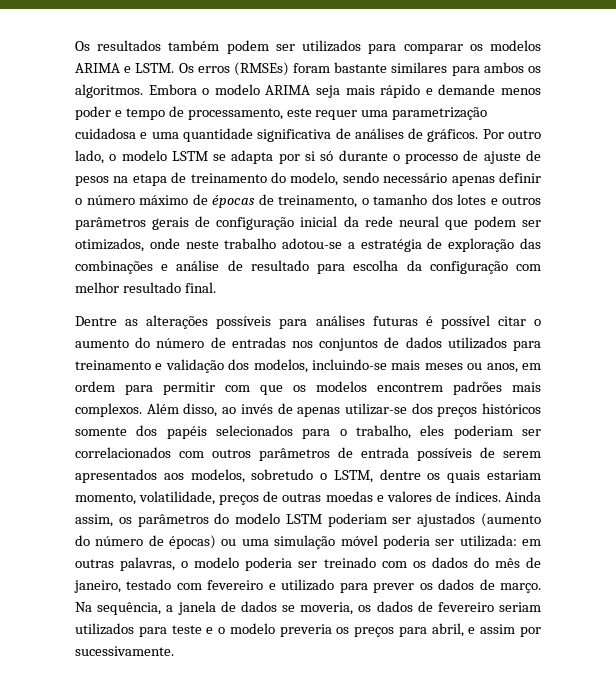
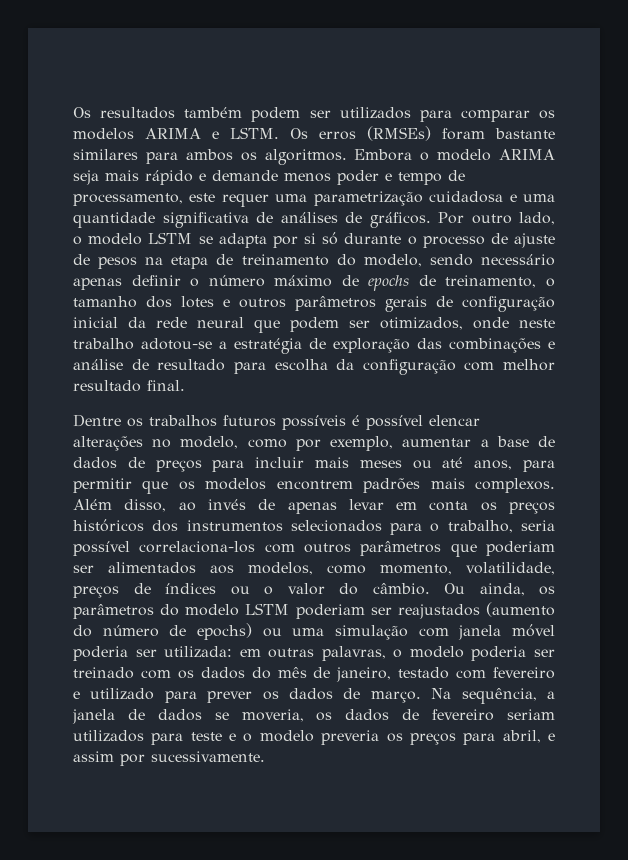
[212,195,255,208] épocas -> [368,275,410,291] epochs
[125,315,542,329] [75,337,541,351] [75,359,541,373] [75,381,115,392] as alterações possíveis para análises futuras é possível citar o aumento do número de entradas nos conjuntos de dados utilizados para treinamento e validação dos modelos, incluindo-se mais meses ou anos, em ordem -> [127,415,480,430] [73,436,555,451] [73,457,513,472] os trabalhos futuros possíveis é possível elencar alterações no modelo, como por exemplo, aumentar a base de dados de preços para incluir mais meses ou até anos,
[225,385,250,392] com -> (132, 485) none
[344,403,541,417] [75,425,541,439] [75,447,541,461] [75,469,541,483] [75,491,542,505] [75,514,113,527] utilizar-se dos preços históricos somente dos papéis selecionados para o trabalho, eles poderiam ser correlacionados com outros parâmetros de entrada possíveis de serem apresentados aos modelos, sobretudo o LSTM, dentre os quais estariam momento, volatilidade, preços de outras moedas e valores de índices. Ainda assim, -> [348,499,555,514] [73,519,555,535] [73,541,555,557] [73,562,555,575] [73,583,525,598] levar em conta os preços históricos dos instrumentos selecionados para o trabalho, seria possível correlaciona-los com outros parâmetros que poderiam ser alimentados aos modelos, como momento, volatilidade, preços de índices ou o valor do câmbio. Ou ainda,
[417,513,476,527] ajustados -> [397,604,480,619] reajustados
[169,535,217,549] épocas) -> [197,623,252,640] epochs)
(336, 542) none -> [418,625,502,640] com janela

